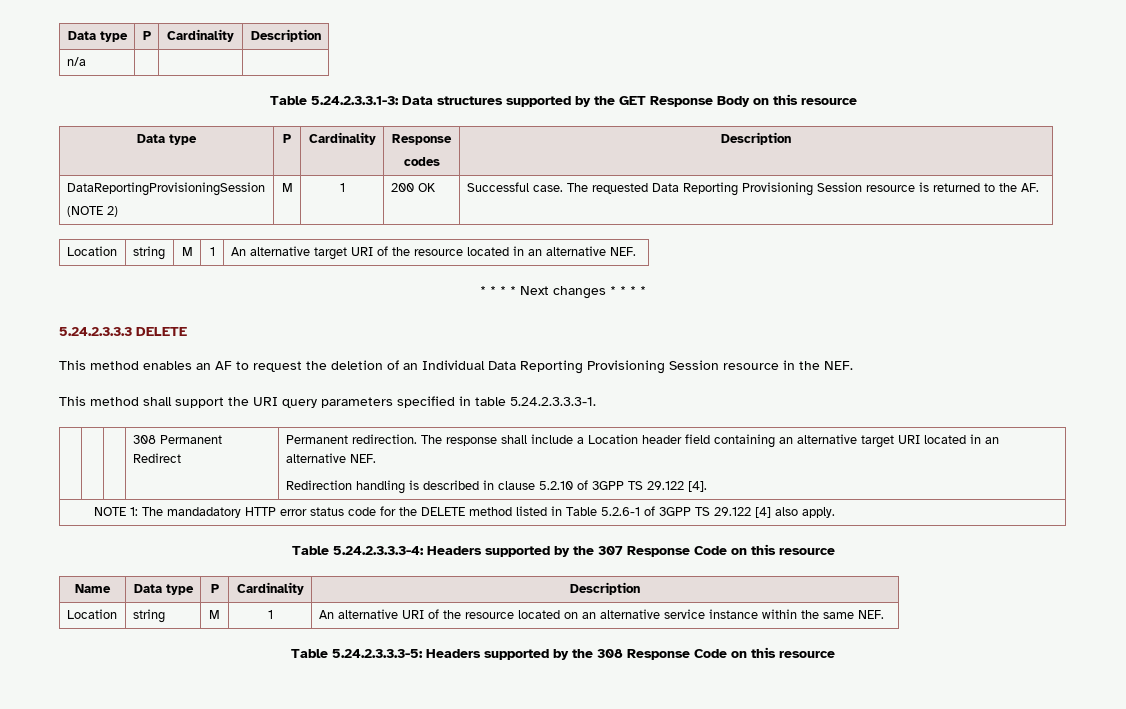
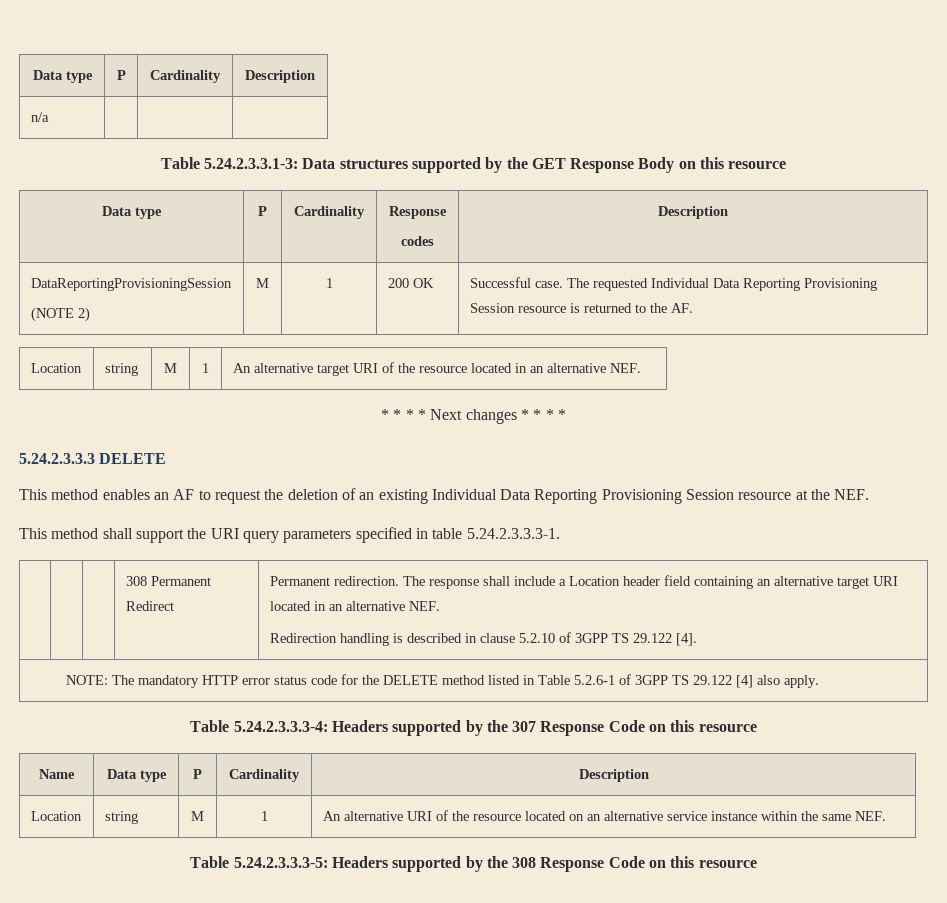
(648, 188) none -> [650,278,709,288] Individual
[422,360,795,374] Individual Data Reporting Provisioning Session resource in -> [378,489,808,504] existing Individual Data Reporting Provisioning Session resource at
[93,507,241,518] NOTE 1: The mandadatory -> [65,675,199,688] NOTE: The mandatory

